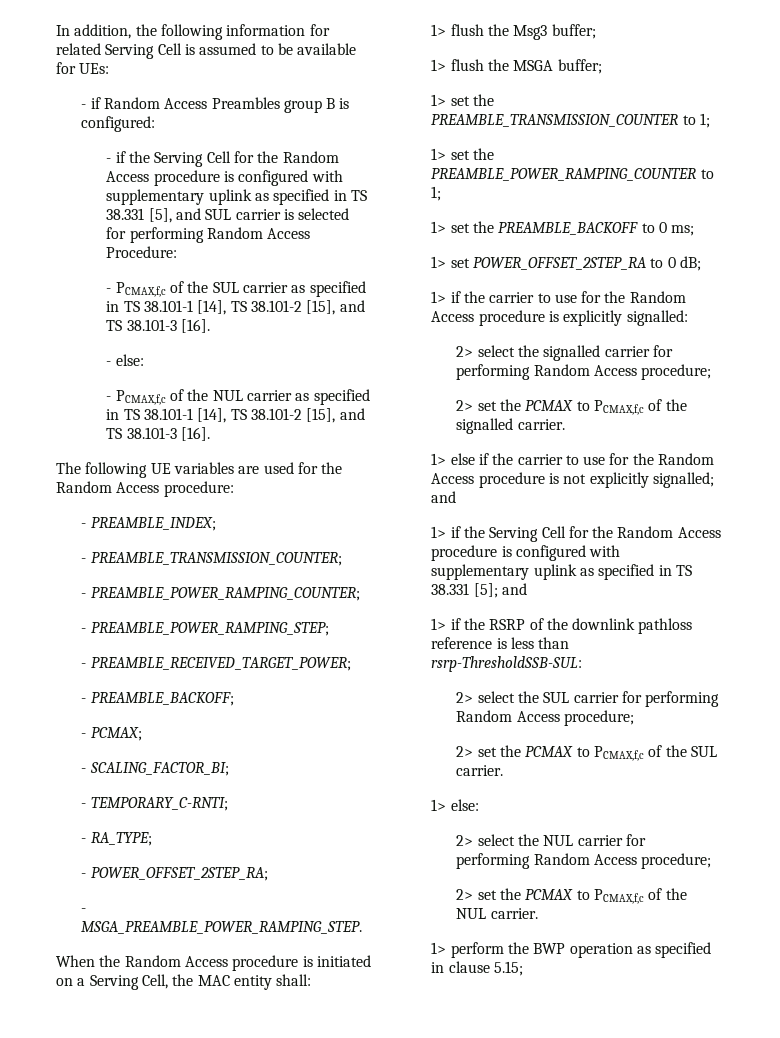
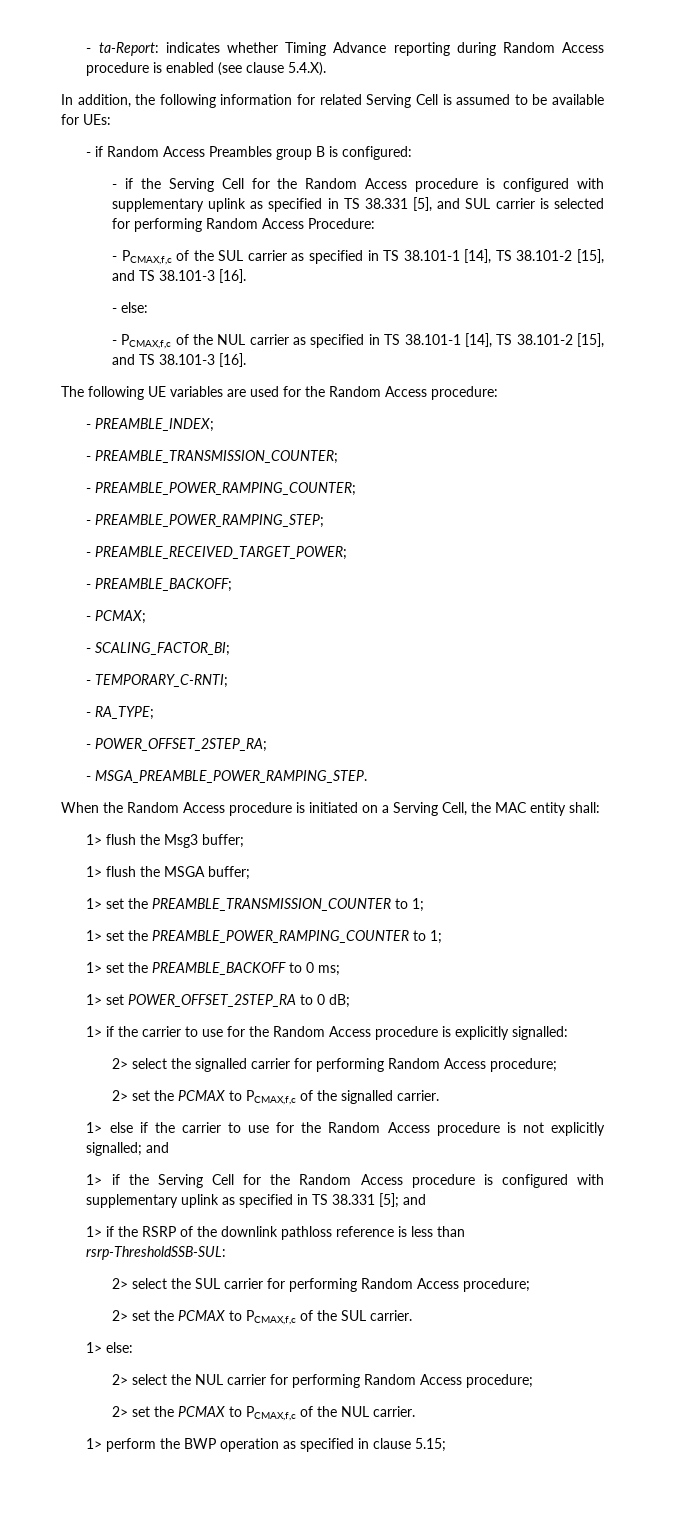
(56, 30) none -> [86,42,604,56] [86,62,327,76] - ta-Report: indicates whether Timing Advance reporting during Random Access procedure is enabled (see clause 5.4.X). //

